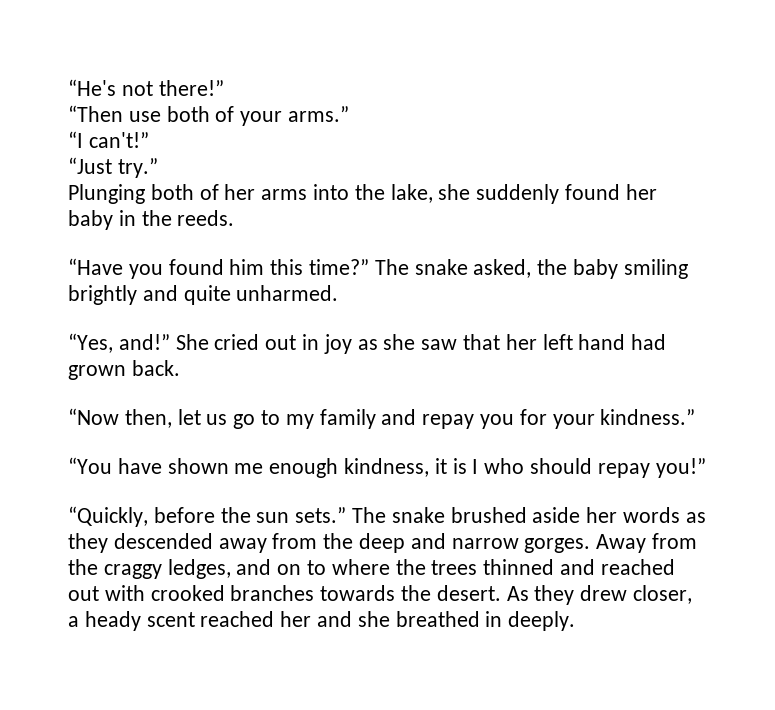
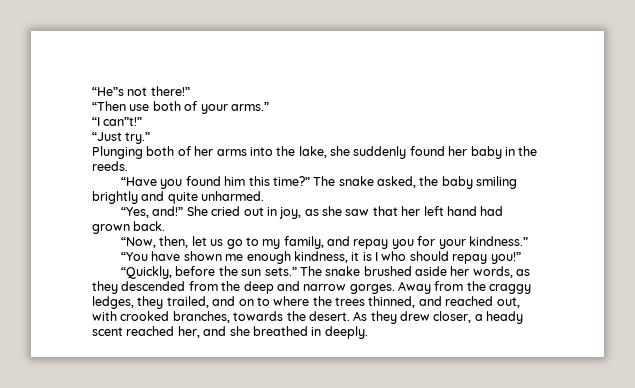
[68,79,116,96] “He's -> [92,87,124,96] “He”s
[88,132,149,148] can't!” -> [103,117,143,126] can”t!”
[323,334,352,354] joy -> [279,207,302,219] joy,
[68,408,119,425] “Now -> [120,237,156,248] “Now,
[319,409,376,429] family -> [283,236,324,249] family,
[623,507,681,523] words -> [472,266,513,278] words,
[218,538,267,553] away -> (186, 286) none
(231, 569) none -> [137,296,209,309] they trailed,
[483,559,555,575] thinned -> [368,296,416,308] thinned,
[68,586,99,601] out -> [496,297,520,308] out,
[230,585,315,601] branches -> [172,311,230,323] branches,
[280,611,312,627] her -> [177,326,200,338] her,

